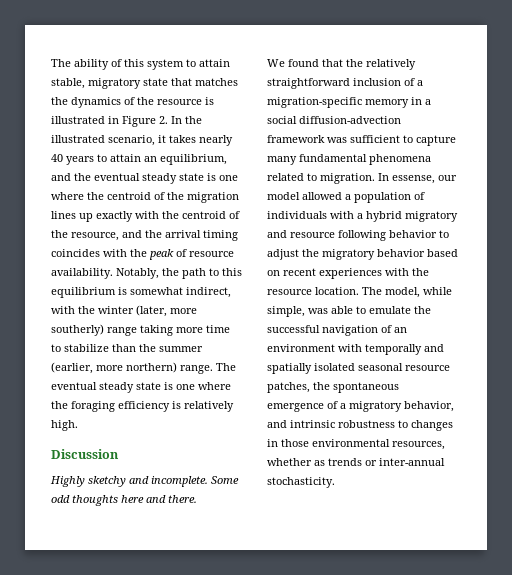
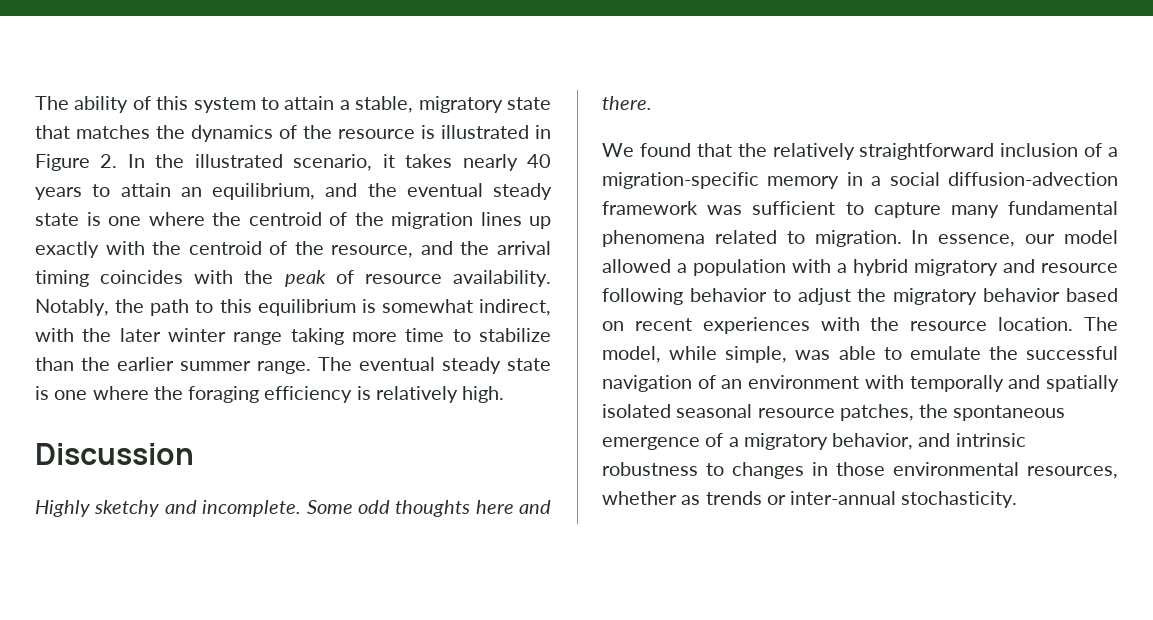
(230, 63) none -> [339,100,350,110] a
[98,305,197,317] [51,324,104,336] winter (later, more southerly) -> [119,328,227,342] later winter
[159,346,203,352] [51,362,177,374] summer (earlier, more northern) -> [117,357,251,371] earlier summer
[392,175,435,184] essense, -> [938,234,1016,247] essence,
[414,192,425,200] [267,211,327,219] of individuals -> (786, 267) none

